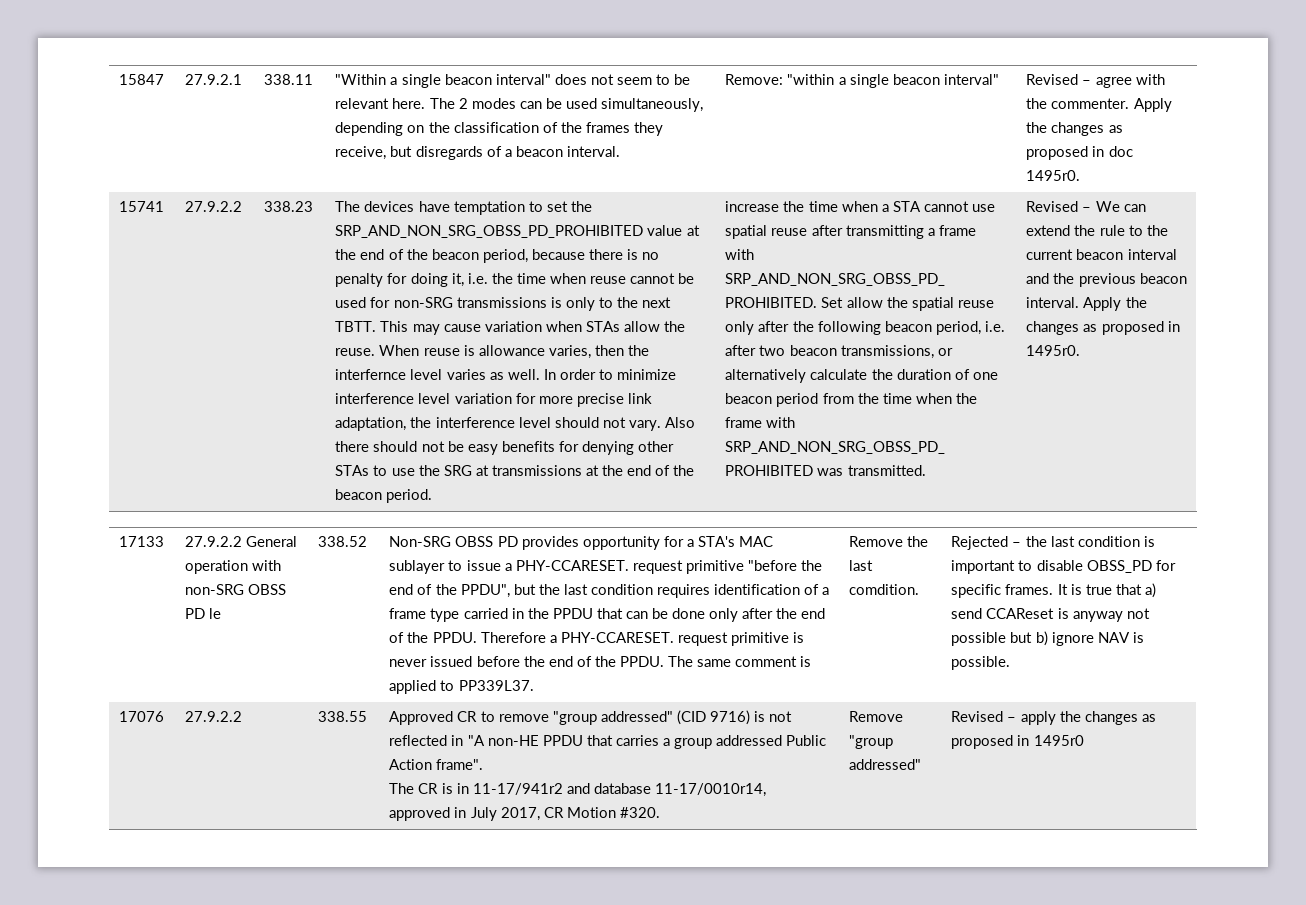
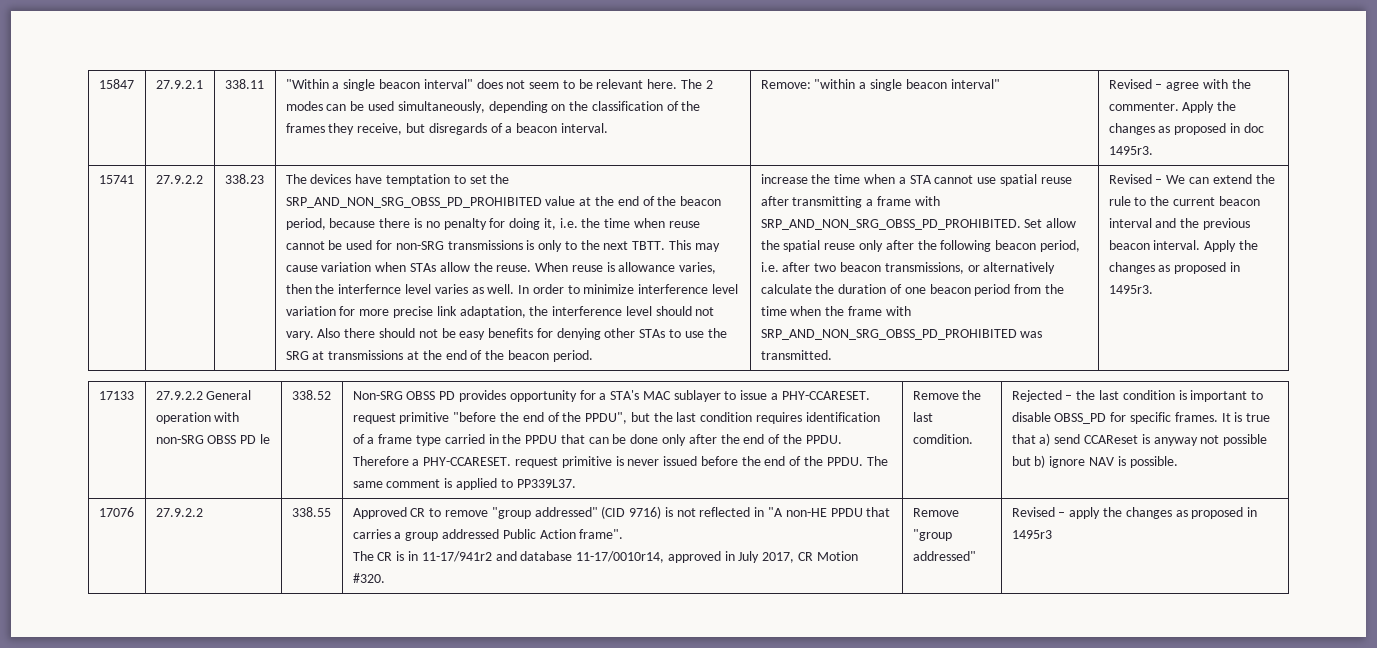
[1026,170,1081,181] 1495r0. -> [1108,146,1153,155] 1495r3.
[1026,345,1081,356] 1495r0. -> [1108,285,1153,294] 1495r3.
[1033,735,1084,746] 1495r0 -> [1011,530,1052,539] 1495r3

